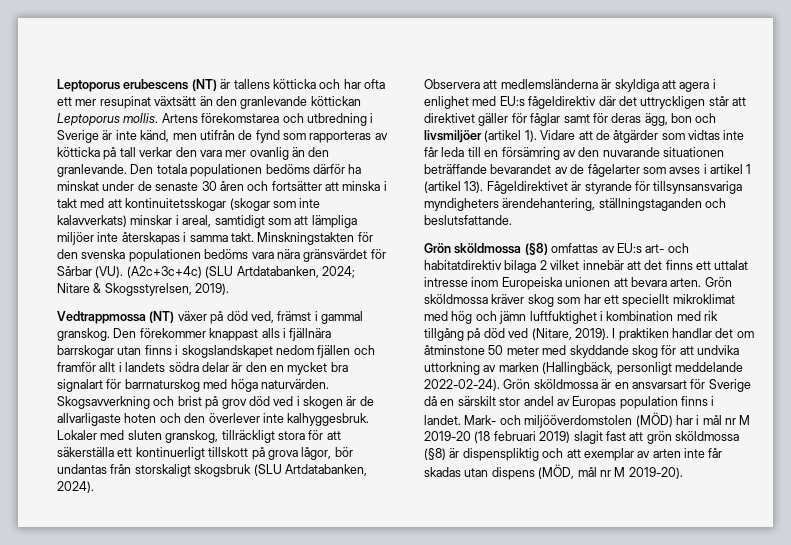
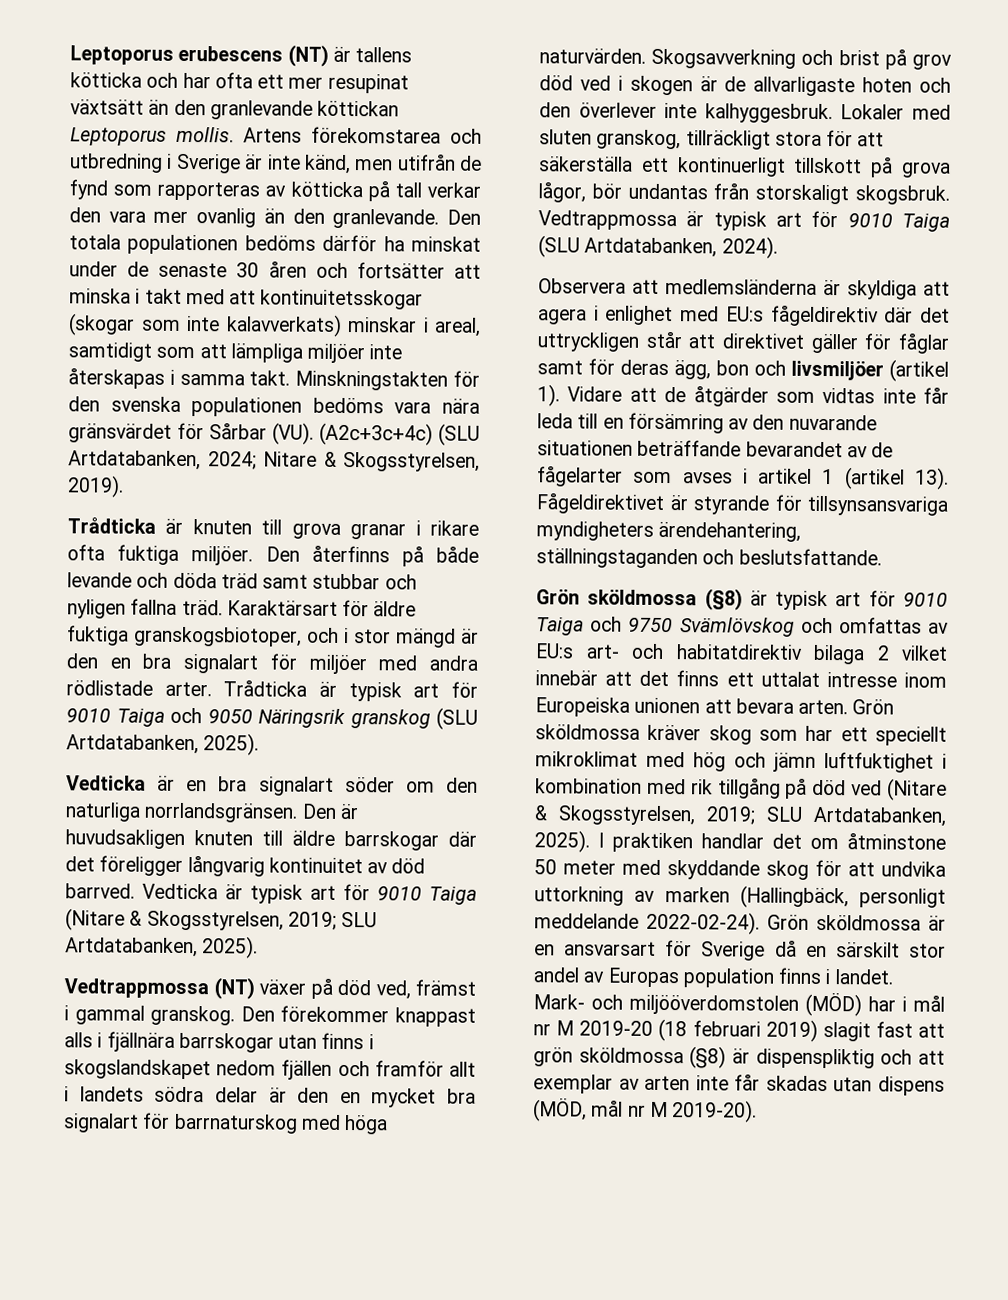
(230, 289) none -> [67,517,479,540] [67,544,479,567] [67,572,417,590] [67,598,417,619] [67,625,479,648] [66,653,478,675] [66,680,479,702] [66,707,478,730] [66,733,260,756] [66,775,479,796] [65,802,359,823] [65,829,477,851] [65,855,426,877] [65,883,477,905] [65,908,378,931] [65,936,259,959] // Trådticka är knuten till grova granar i rikare ofta fuktiga miljöer. Den återfinns på både levande och döda träd samt stubbar och nyligen fallna träd. Karaktärsart för äldre fuktiga granskogsbiotoper, och i stor mängd är den en bra signalart för miljöer med andra rödlistade arter. Trådticka är typisk art för 9010 Taiga och 9050 Näringsrik granskog (SLU Artdatabanken, 2025). // Vedticka är en bra signalart söder om den naturliga norrlandsgränsen. Den är huvudsakligen knuten till äldre barrskogar där det föreligger långvarig kontinuitet av död barrved. Vedticka är typisk art för 9010 Taiga (Nitare & Skogsstyrelsen, 2019; SLU Artdatabanken, 2025).
[194,464,252,477] skogsbruk -> [855,185,950,205] [538,210,950,232] skogsbruk. Vedtrappmossa är typisk art för 9010 Taiga
(548, 249) none -> [749,590,948,611] [536,616,833,637] är typisk art för 9010 Taiga och 9750 Svämlövskog och
[531,328,609,340] (Nitare, 2019). -> [887,778,947,801] [534,805,947,827] [534,830,590,853] (Nitare & Skogsstyrelsen, 2019; SLU Artdatabanken, 2025).

